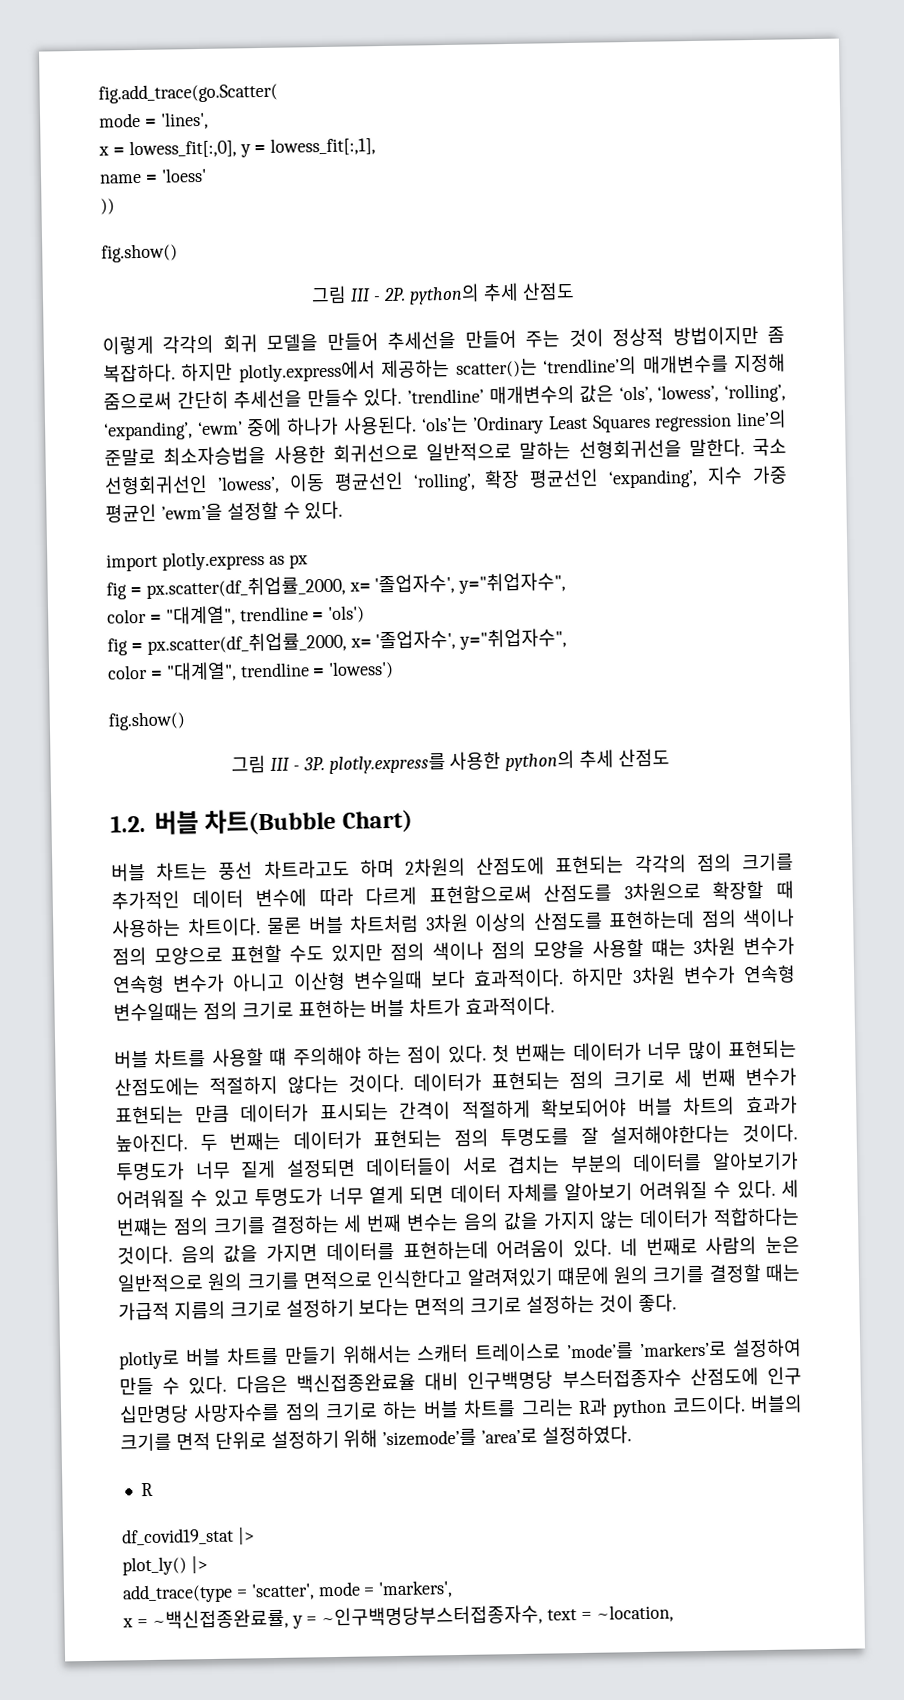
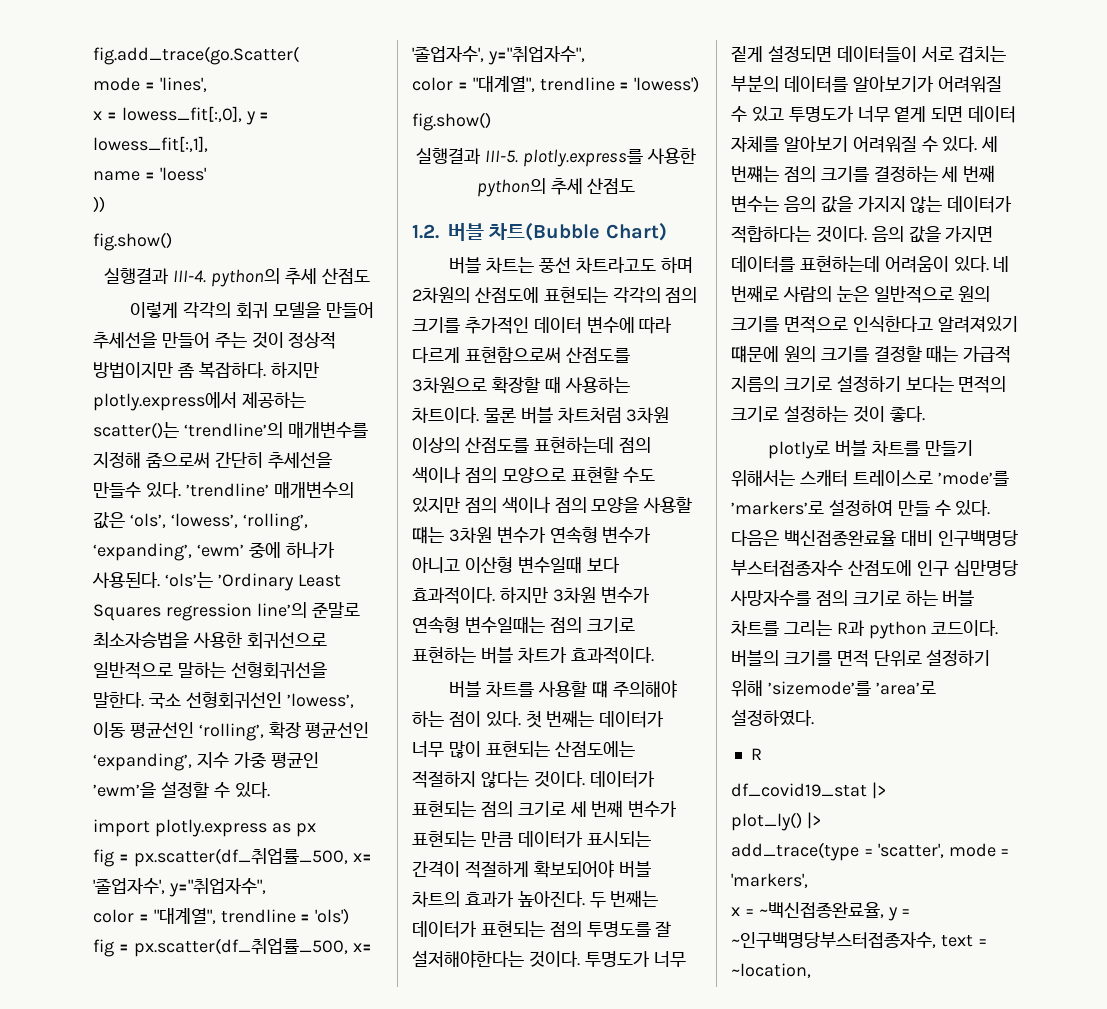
[311,285,407,305] 그림 III - 2P. -> [104,268,207,284] 실행결과 III-4.
[145,575,346,599] px.scatter(df_취업률_2000, -> [133,848,348,867] px.scatter(df_취업률_500,
[146,631,347,655] px.scatter(df_취업률_2000, -> [133,938,348,957] px.scatter(df_취업률_500,
[231,754,325,774] 그림 III - 3P. -> [416,148,519,164] 실행결과 III-5.
[151,1608,289,1630] ~백신접종완료률, -> [758,902,884,918] ~백신접종완료율,

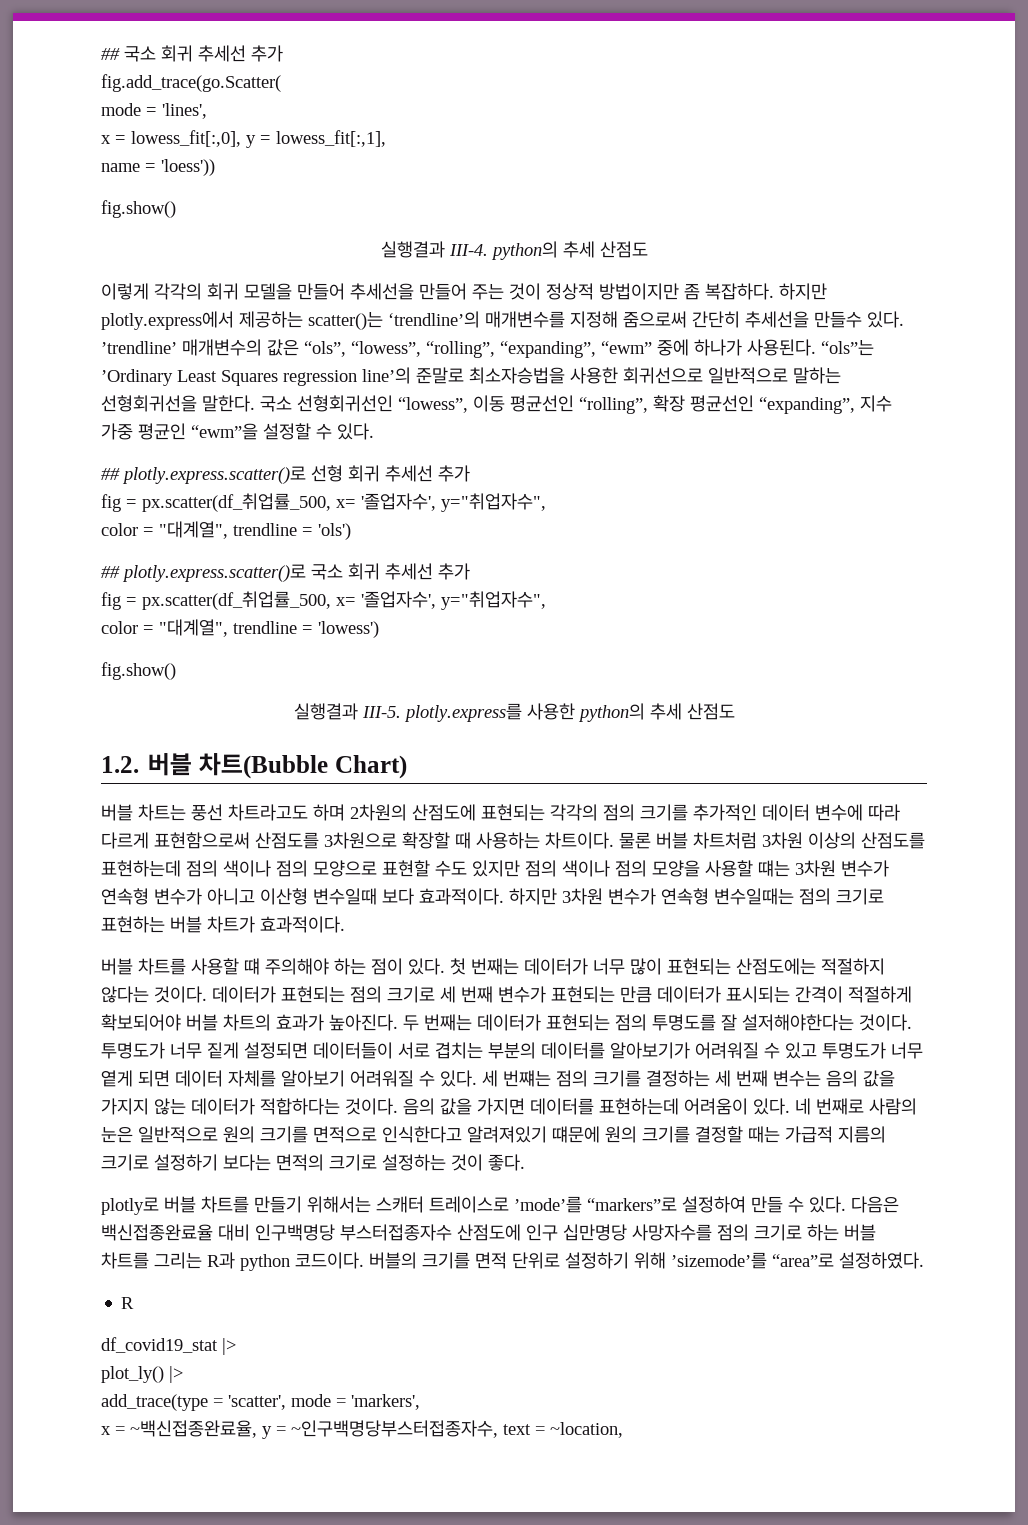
(93, 55) none -> [101,45,283,62] ## 국소 회귀 추세선 추가 //
[159,167,206,181] [93,196,105,213] 'loess' // )) -> [161,159,215,176] 'loess'))
[129,513,308,531] [93,543,244,561] ‘ols’, ‘lowess’, ‘rolling’, ‘expanding’, ‘ewm’ -> [304,341,652,358] “ols”, “lowess”, “rolling”, “expanding”, “ewm”
[164,572,213,588] ‘ols’는 -> [821,340,874,356] “ols”는
[286,693,354,708] ’lowess’, -> [398,397,468,413] “lowess”,
[198,723,264,741] ‘rolling’, -> [579,397,648,414] “rolling”,
[93,753,192,771] ‘expanding’, -> [759,397,855,414] “expanding”,
[93,782,156,798] ’ewm’을 -> [191,423,258,440] “ewm”을
[93,819,316,837] import plotly.express as px -> [101,465,470,484] ## plotly.express.scatter()로 선형 회귀 추세선 추가
(350, 916) none -> [101,563,470,582] // ## plotly.express.scatter()로 국소 회귀 추세선 추가
[731,501,824,515] ’markers’로 -> [587,1197,677,1211] “markers”로
[875,681,936,695] ’area’로 -> [772,1253,834,1267] “area”로

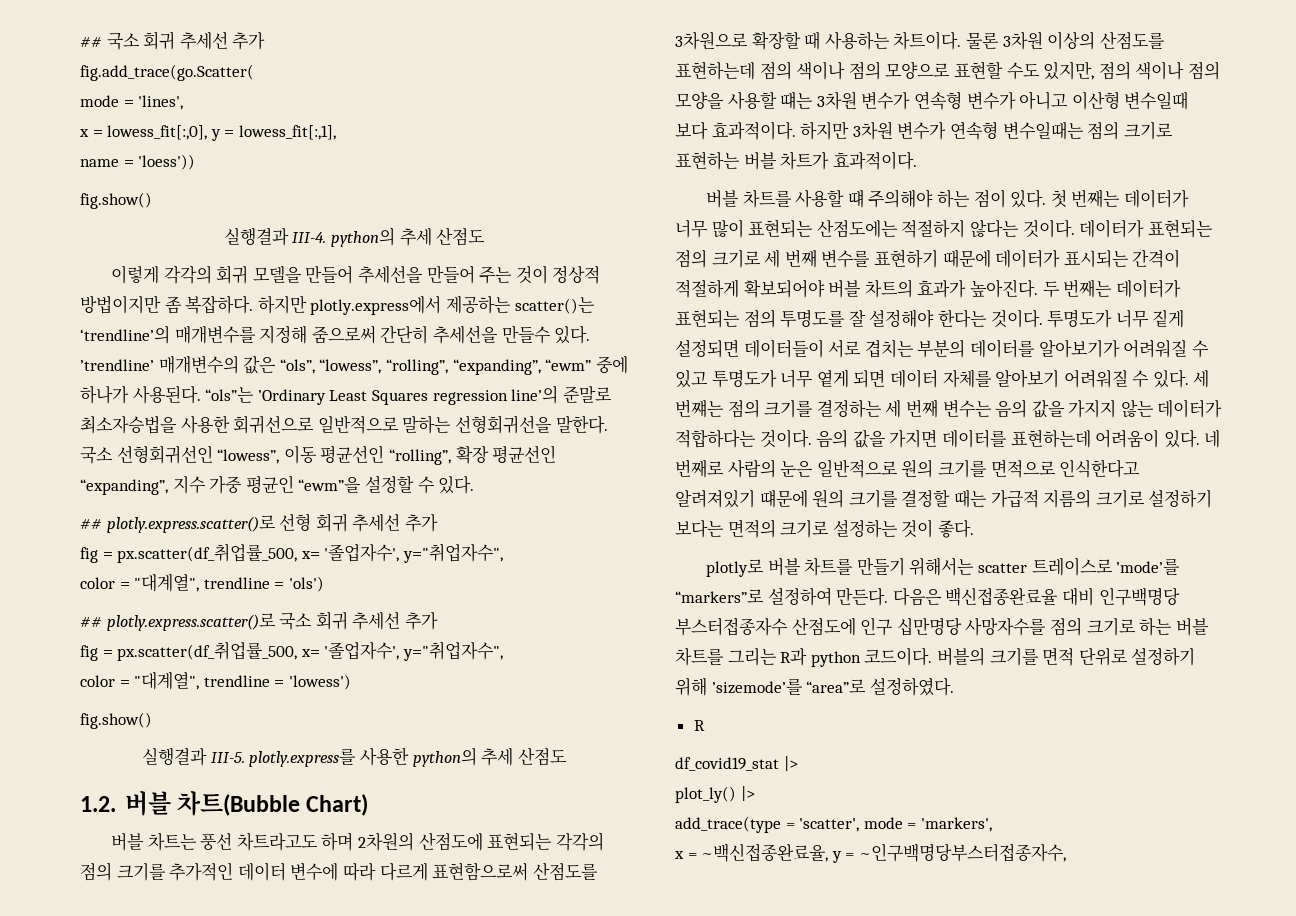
[656,832,757,849] 버블 차트처럼 -> (999, 40) none
[472,860,520,877] 있지만 -> [1043,61,1095,80] 있지만,
[498,986,652,1003] 변수가 표현되는 만큼 -> [821,249,991,268] 변수를 표현하기 때문에
[742,1014,854,1031] 설저해야한다는 -> [869,309,987,328] 설정해야 한다는
[376,1196,424,1213] 스캐터 -> [977,563,1027,573] scatter
[751,1196,846,1213] 만들 수 있다. -> [836,587,889,606] 만든다.
[503,1422,623,1438] text = ~location, -> (1066, 852) none

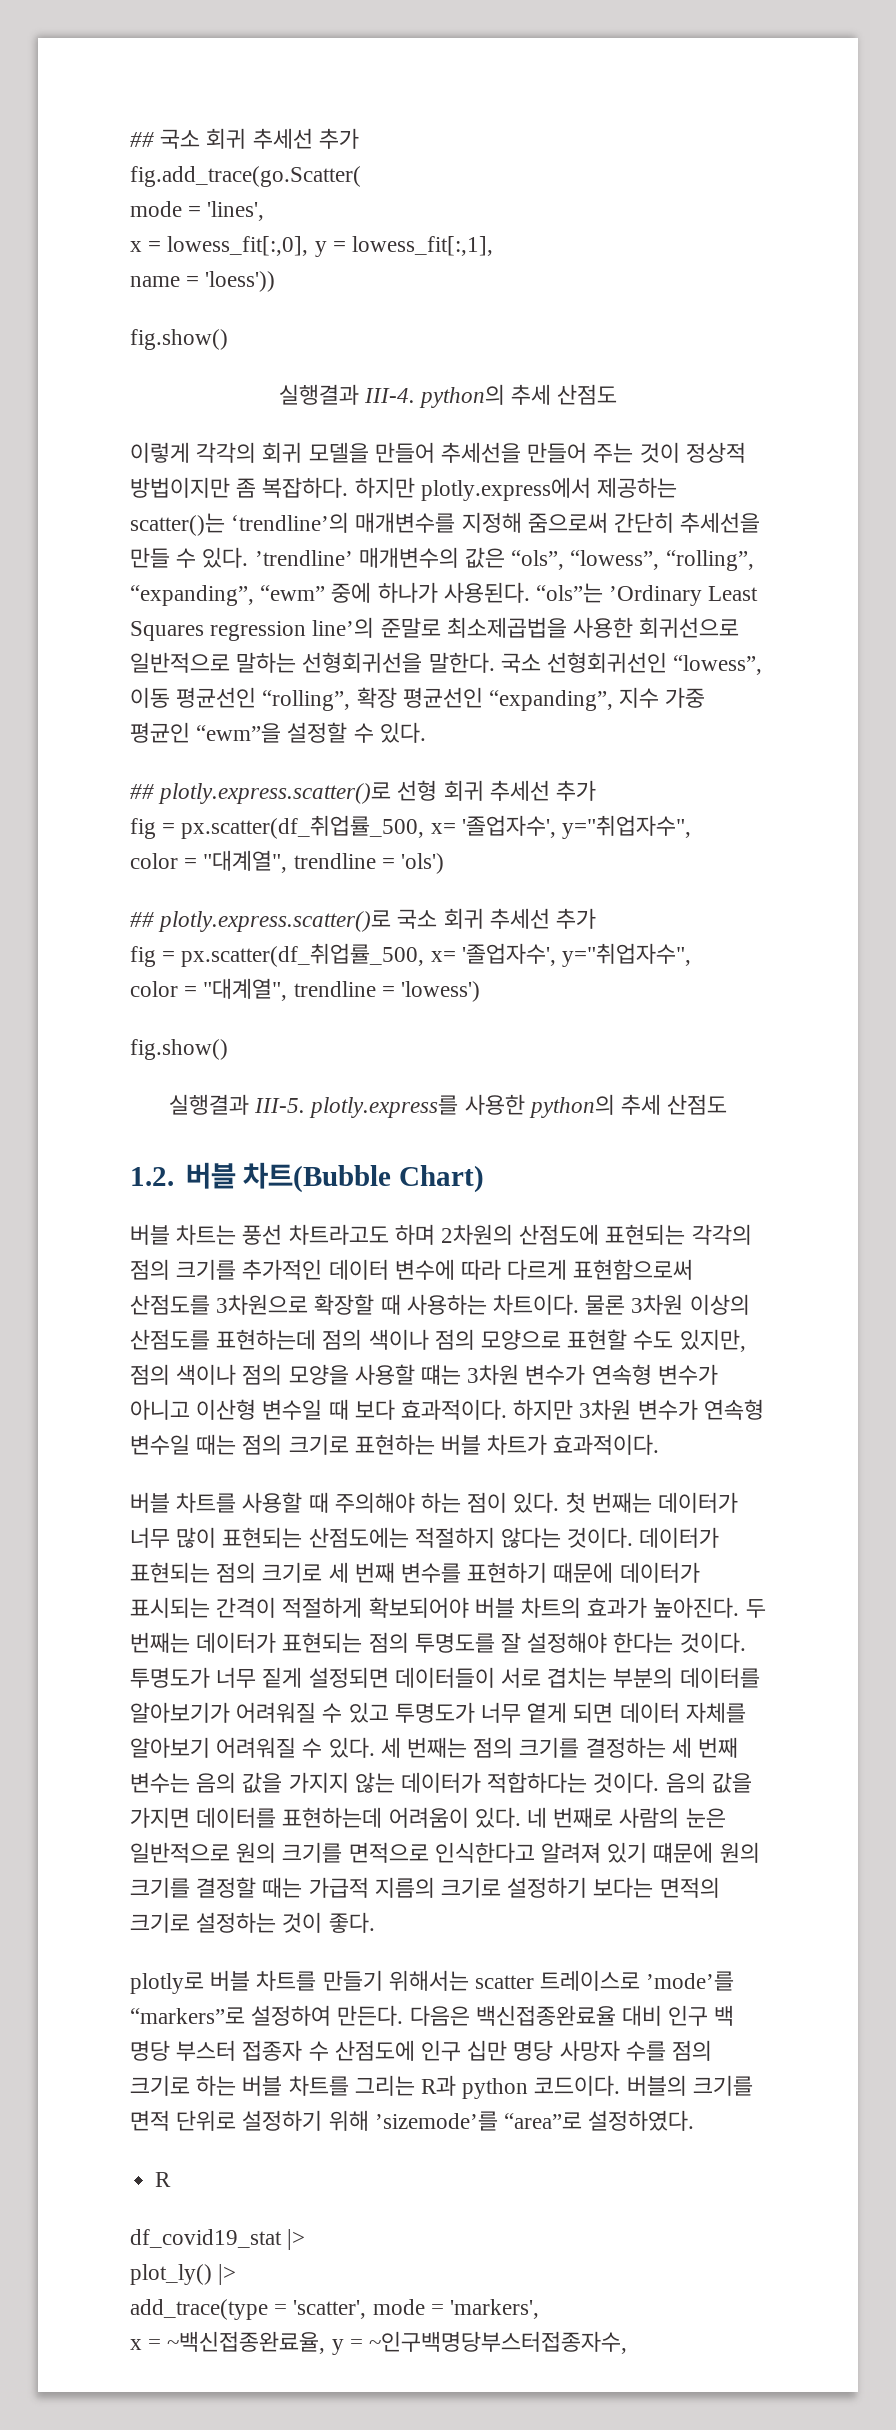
[501,325,551,344] 만들수 -> [130,547,197,568] 만들 수
[80,416,177,434] 최소자승법을 -> [446,617,567,638] 최소제곱법을
[1124,91,1189,110] 변수일때 -> [262,1399,349,1420] 변수일 때
[1002,121,1084,140] 변수일때는 -> [130,1434,237,1455] 변수일 때는
[847,189,864,208] 떄 -> [308,1492,329,1513] 때
[675,399,724,418] 번쨰는 -> [407,1737,468,1758] 번째는
[675,490,755,508] 알려져있기 -> [541,1842,648,1863] 알려져 있기
[1098,587,1180,606] [675,617,1047,636] 인구백명당 부스터접종자수 산점도에 인구 십만명당 사망자수를 -> [668,2005,735,2026] [130,2040,666,2061] 인구 백 명당 부스터 접종자 수 산점도에 인구 십만 명당 사망자 수를

